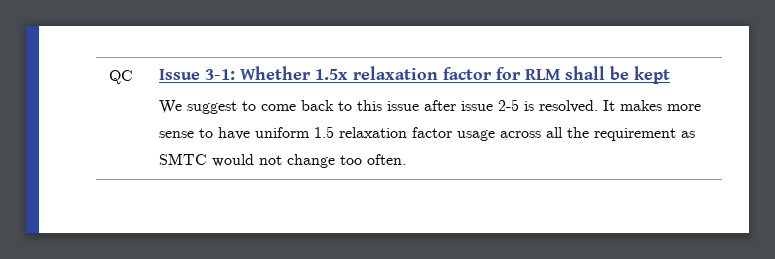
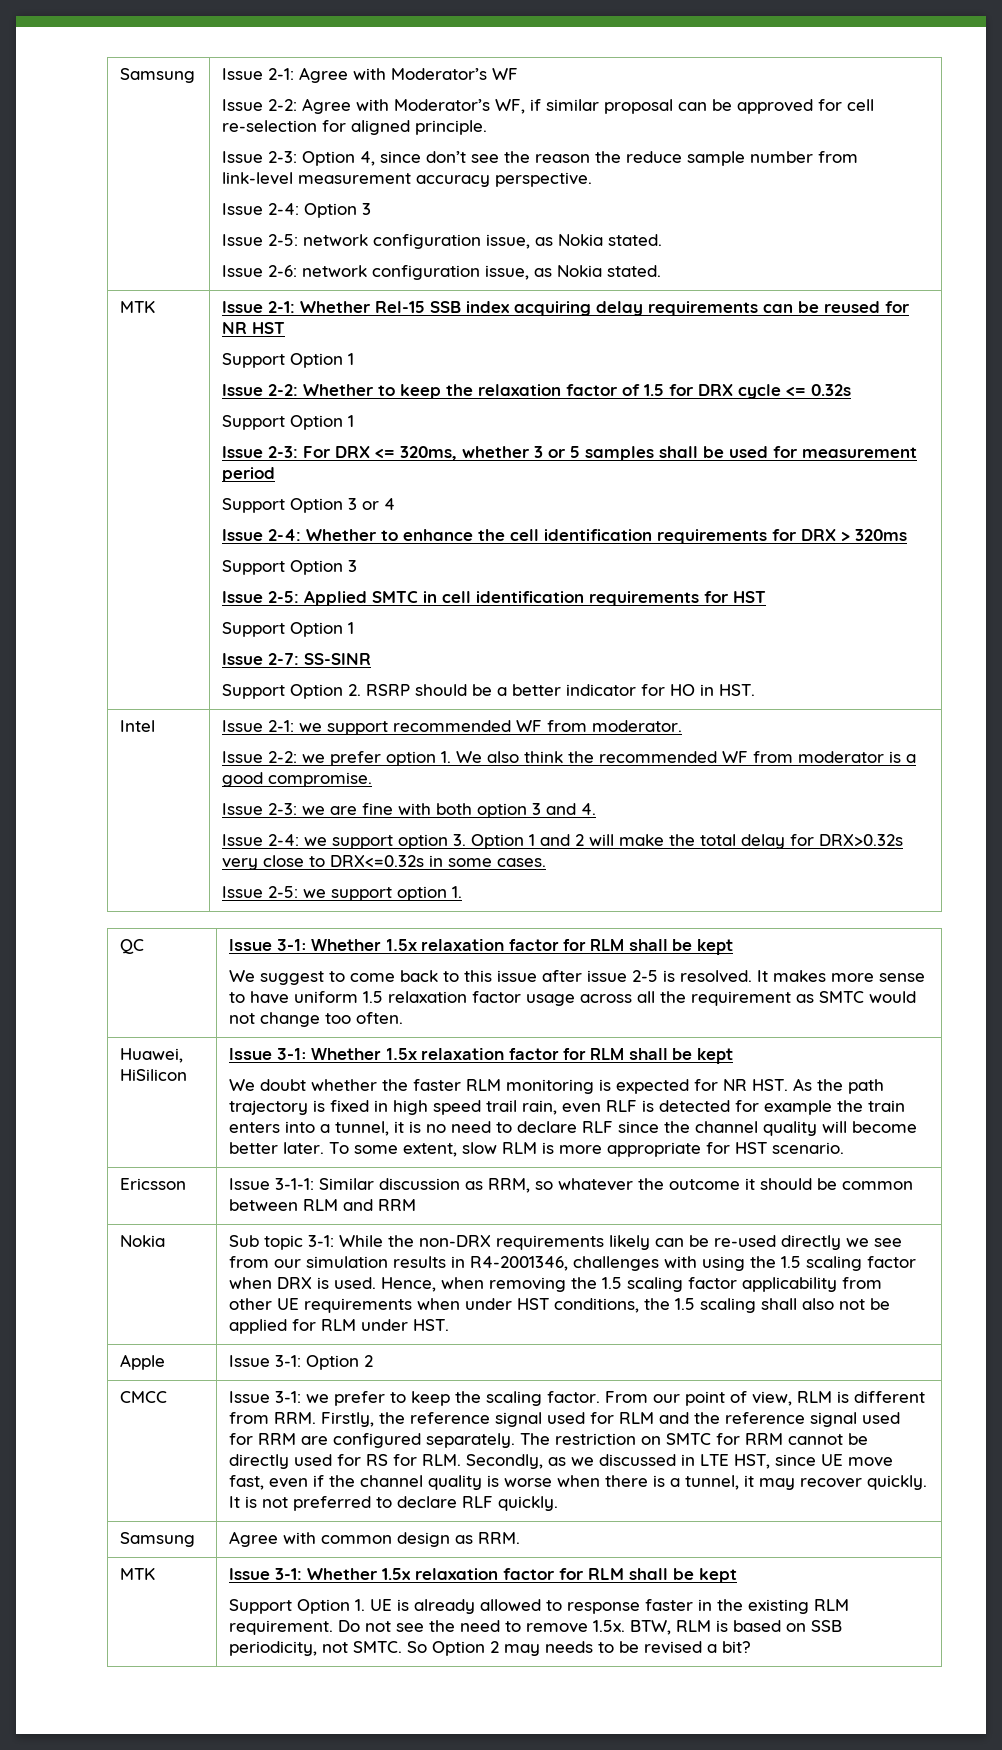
(108, 77) none -> [120,68,196,83] [222,67,519,83] [222,98,875,114] [222,120,488,135] [222,151,859,166] [222,172,593,187] [222,203,372,218] [222,234,663,249] [222,265,662,280] [120,301,156,313] [222,301,911,316] [222,322,286,334] [222,353,355,368] [222,384,852,399] [222,415,355,430] [222,446,918,461] [222,467,276,482] [222,498,396,513] [222,529,908,544] [222,560,358,575] [222,590,767,606] [222,622,355,637] [222,653,372,665] [222,684,756,699] [120,720,156,732] [222,720,683,735] [222,751,917,766] [222,772,373,787] [222,803,597,818] [222,834,904,849] [222,855,547,870] [222,886,463,901] Samsung | Issue 2-1: Agree with Moderator’s WF // Issue 2-2: Agree with Moderator’s WF, if similar proposal can be approved for cell re-selection for aligned principle. // Issue 2-3: Option 4, since don’t see the reason the reduce sample number from link-level measurement accuracy perspective. // Issue 2-4: Option 3 // Issue 2-5: network configuration issue, as Nokia stated. // Issue 2-6: network configuration issue, as Nokia stated. // MTK | Issue 2-1: Whether Rel-15 SSB index acquiring delay requirements can be reused for NR HST // Support Option 1 // Issue 2-2: Whether to keep the relaxation factor of 1.5 for DRX cycle <= 0.32s // Support Option 1 // Issue 2-3: For DRX <= 320ms, whether 3 or 5 samples shall be used for measurement period // Support Option 3 or 4 // Issue 2-4: Whether to enhance the cell identification requirements for DRX > 320ms // Support Option 3 // Issue 2-5: Applied SMTC in cell identification requirements for HST // Support Option 1 // Issue 2-7: SS-SINR // Support Option 2. RSRP should be a better indicator for HO in HST. // Intel | Issue 2-1: we support recommended WF from moderator. // Issue 2-2: we prefer option 1. We also think the recommended WF from moderator is a good compromise. // Issue 2-3: we are fine with both option 3 and 4. // Issue 2-4: we support option 3. Option 1 and 2 will make the total delay for DRX>0.32s very close to DRX<=0.32s in some cases. // Issue 2-5: we support option 1. //
(406, 159) none -> [120,1048,184,1063] [120,1069,188,1081] [229,1048,733,1064] [229,1078,885,1094] [229,1100,906,1115] [229,1121,918,1136] [229,1142,845,1157] [120,1178,187,1190] [229,1178,914,1193] [229,1199,417,1211] [120,1235,166,1247] [229,1235,903,1250] [229,1256,917,1271] [229,1277,883,1292] [229,1298,891,1313] [229,1319,450,1334] [120,1354,166,1370] [229,1355,374,1370] [120,1391,168,1403] [229,1391,926,1406] [229,1412,901,1427] [229,1433,869,1448] [229,1454,894,1469] [229,1475,928,1490] [229,1496,559,1511] [120,1532,196,1547] [229,1531,521,1547] [120,1568,156,1580] [229,1568,738,1583] [229,1599,850,1614] [229,1620,843,1635] [229,1641,752,1656] // Huawei, HiSilicon | Issue 3-1: Whether 1.5x relaxation factor for RLM shall be kept // We doubt whether the faster RLM monitoring is expected for NR HST. As the path trajectory is fixed in high speed trail rain, even RLF is detected for example the train enters into a tunnel, it is no need to declare RLF since the channel quality will become better later. To some extent, slow RLM is more appropriate for HST scenario. // Ericsson | Issue 3-1-1: Similar discussion as RRM, so whatever the outcome it should be common between RLM and RRM // Nokia | Sub topic 3-1: While the non-DRX requirements likely can be re-used directly we see from our simulation results in R4-2001346, challenges with using the 1.5 scaling factor when DRX is used. Hence, when removing the 1.5 scaling factor applicability from other UE requirements when under HST conditions, the 1.5 scaling shall also not be applied for RLM under HST. // Apple | Issue 3-1: Option 2 // CMCC | Issue 3-1: we prefer to keep the scaling factor. From our point of view, RLM is different from RRM. Firstly, the reference signal used for RLM and the reference signal used for RRM are configured separately. The restriction on SMTC for RRM cannot be directly used for RS for RLM. Secondly, as we discussed in LTE HST, since UE move fast, even if the channel quality is worse when there is a tunnel, it may recover quickly. It is not preferred to declare RLF quickly. // Samsung | Agree with common design as RRM. // MTK | Issue 3-1: Whether 1.5x relaxation factor for RLM shall be kept // Support Option 1. UE is already allowed to response faster in the existing RLM requirement. Do not see the need to remove 1.5x. BTW, RLM is based on SSB periodicity, not SMTC. So Option 2 may needs to be revised a bit?

